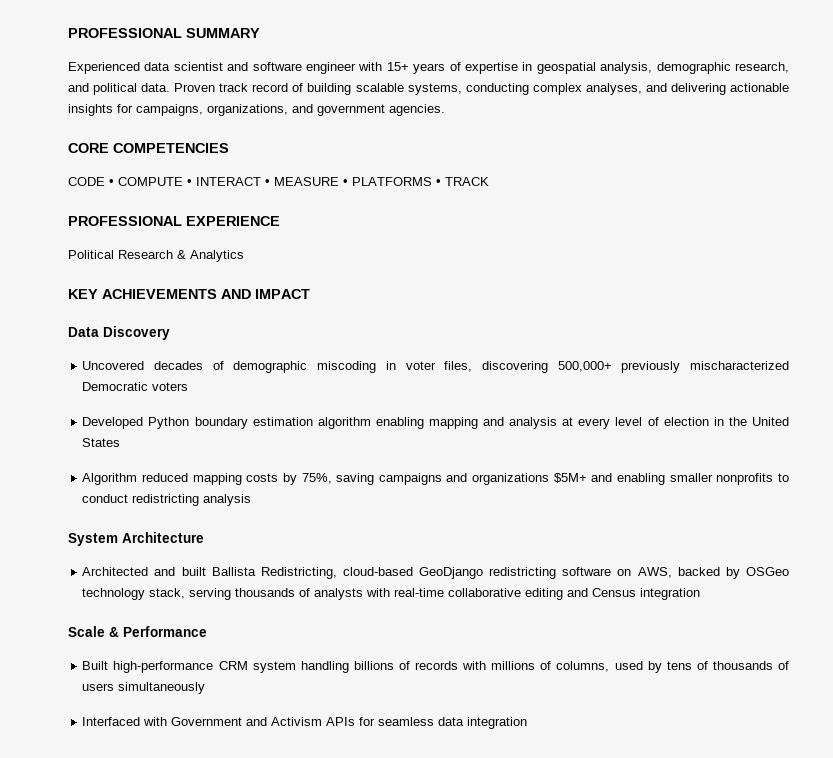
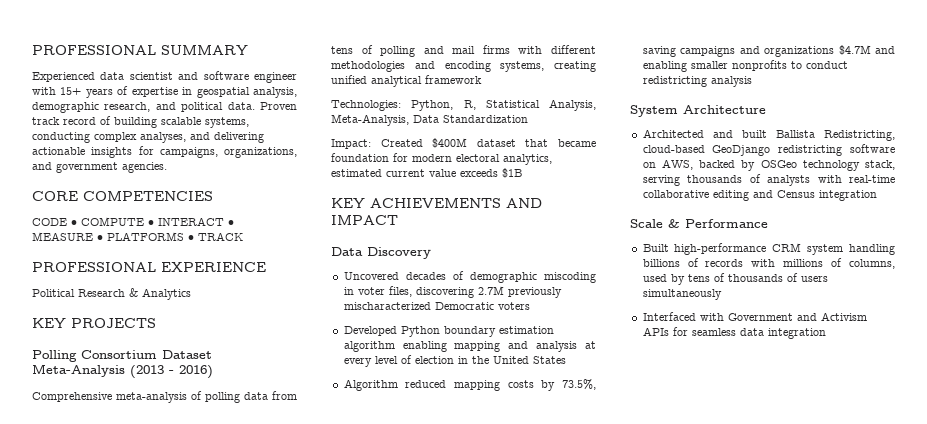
(244, 256) none -> [32,318,156,328] [32,350,212,362] [32,364,213,379] [32,391,297,403] [331,45,596,57] [331,61,596,72] [331,75,482,87] [331,99,596,111] [331,114,528,126] [331,138,596,149] [331,153,552,165] [331,168,522,178] // KEY PROJECTS // Polling Consortium Dataset Meta-Analysis (2013 - 2016) // Comprehensive meta-analysis of polling data from tens of polling and mail firms with different methodologies and encoding systems, creating unified analytical framework // Technologies: Python, R, Statistical Analysis, Meta-Analysis, Data Standardization // Impact: Created $400M dataset that became foundation for modern electoral analytics, estimated current value exceeds $1B
[557,361,612,372] 500,000+ -> [477,286,504,295] 2.7M
[301,473,332,484] 75%, -> [562,379,596,390] 73.5%,
[553,473,587,483] $5M+ -> [838,45,871,55] $4.7M

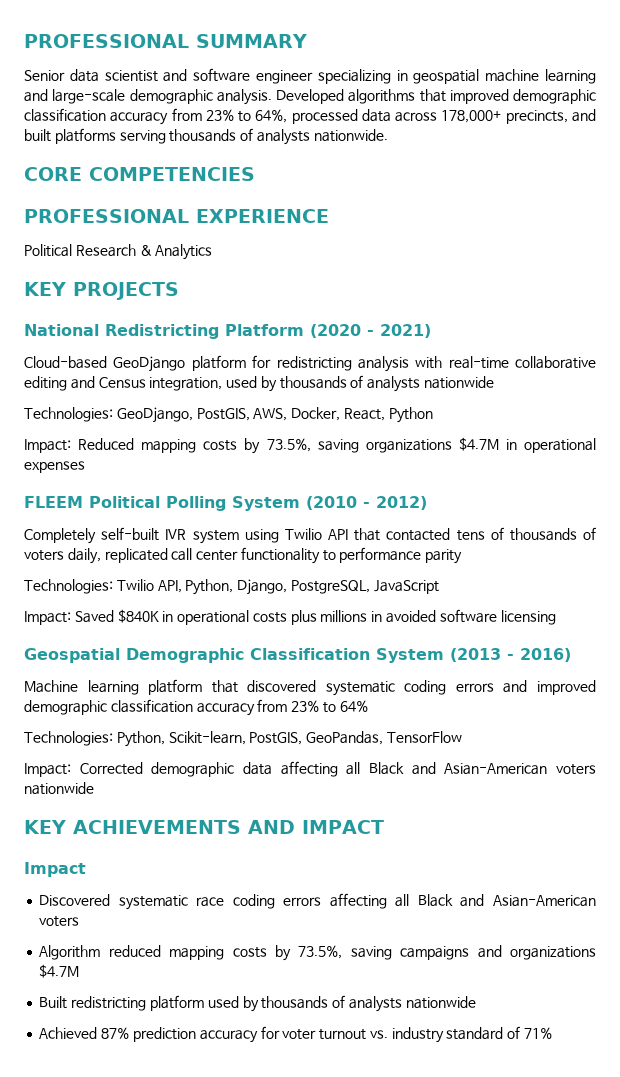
[32,72,95,82] Experienced -> [24,70,65,81] Senior
[32,86,297,98] [32,102,297,113] [32,116,249,128] [32,132,264,143] [32,146,297,158] [32,162,167,173] [32,191,213,201] [32,217,234,226] [32,232,243,241] with 15+ years of expertise in geospatial analysis, demographic research, and political data. Proven track record of building scalable systems, conducting complex analyses, and delivering actionable insights for campaigns, organizations, and government agencies. // CORE COMPETENCIES // CODE • COMPUTE • INTERACT • MEASURE • PLATFORMS • TRACK -> [317,69,596,84] [24,89,596,105] [24,108,596,125] [24,128,388,145] [24,167,255,181] specializing in geospatial machine learning and large-scale demographic analysis. Developed algorithms that improved demographic classification accuracy from 23% to 64%, processed data across 178,000+ precincts, and built platforms serving thousands of analysts nationwide. // CORE COMPETENCIES
[32,350,212,362] [32,364,213,379] [32,391,297,403] [331,45,596,57] [331,61,596,72] [331,75,482,87] [331,99,596,111] [331,114,528,126] [331,138,596,149] [331,153,552,165] [331,168,522,178] [331,198,542,208] [331,215,398,225] [331,247,431,259] [343,271,596,283] [343,286,562,298] [343,302,530,310] [343,326,554,337] [343,341,596,352] [343,355,566,367] Polling Consortium Dataset Meta-Analysis (2013 - 2016) // Comprehensive meta-analysis of polling data from tens of polling and mail firms with different methodologies and encoding systems, creating unified analytical framework // Technologies: Python, R, Statistical Analysis, Meta-Analysis, Data Standardization // Impact: Created $400M dataset that became foundation for modern electoral analytics, estimated current value exceeds $1B // KEY ACHIEVEMENTS AND IMPACT // Data Discovery // Uncovered decades of demographic miscoding in voter files, discovering 2.7M previously mischaracterized Democratic voters // Developed Python boundary estimation algorithm enabling mapping and analysis at every level of election in the United States -> [24,324,431,339] [24,355,596,372] [24,375,495,392] [24,407,433,423] [24,437,597,454] [24,461,85,473] [24,496,427,511] [24,527,597,544] [24,547,463,564] [24,579,439,595] [24,609,556,625] [24,648,571,663] [24,679,596,696] [24,699,368,716] [24,731,462,747] [24,761,597,777] [24,782,94,795] [24,820,384,834] [24,862,86,877] [39,893,596,910] [39,916,80,927] National Redistricting Platform (2020 - 2021) // Cloud-based GeoDjango platform for redistricting analysis with real-time collaborative editing and Census integration, used by thousands of analysts nationwide // Technologies: GeoDjango, PostGIS, AWS, Docker, React, Python // Impact: Reduced mapping costs by 73.5%, saving organizations $4.7M in operational expenses // FLEEM Political Polling System (2010 - 2012) // Completely self-built IVR system using Twilio API that contacted tens of thousands of voters daily, replicated call center functionality to performance parity // Technologies: Twilio API, Python, Django, PostgreSQL, JavaScript // Impact: Saved $840K in operational costs plus millions in avoided software licensing // Geospatial Demographic Classification System (2013 - 2016) // Machine learning platform that discovered systematic coding errors and improved demographic classification accuracy from 23% to 64% // Technologies: Python, Scikit-learn, PostGIS, GeoPandas, TensorFlow // Impact: Corrected demographic data affecting all Black and Asian-American voters nationwide // KEY ACHIEVEMENTS AND IMPACT // Impact // Discovered systematic race coding errors affecting all Black and Asian-American voters
[875,46,895,54] [642,60,848,72] [642,76,752,87] [630,105,766,117] [642,129,895,141] [642,144,895,156] [642,159,895,171] [642,174,895,186] [642,190,877,201] [630,219,768,228] [642,243,895,255] [642,258,895,269] [642,273,828,285] [642,289,722,300] [642,312,867,321] [642,327,826,339] and enabling smaller nonprofits to conduct redistricting analysis // System Architecture // Architected and built Ballista Redistricting, cloud-based GeoDjango redistricting software on AWS, backed by OSGeo technology stack, serving thousands of analysts with real-time collaborative editing and Census integration // Scale & Performance // Built high-performance CRM system handling billions of records with millions of columns, used by tens of thousands of users simultaneously // Interfaced with Government and Activism APIs for seamless data integration -> [39,995,476,1012] [39,1026,552,1043] // Built redistricting platform used by thousands of analysts nationwide // Achieved 87% prediction accuracy for voter turnout vs. industry standard of 71%

